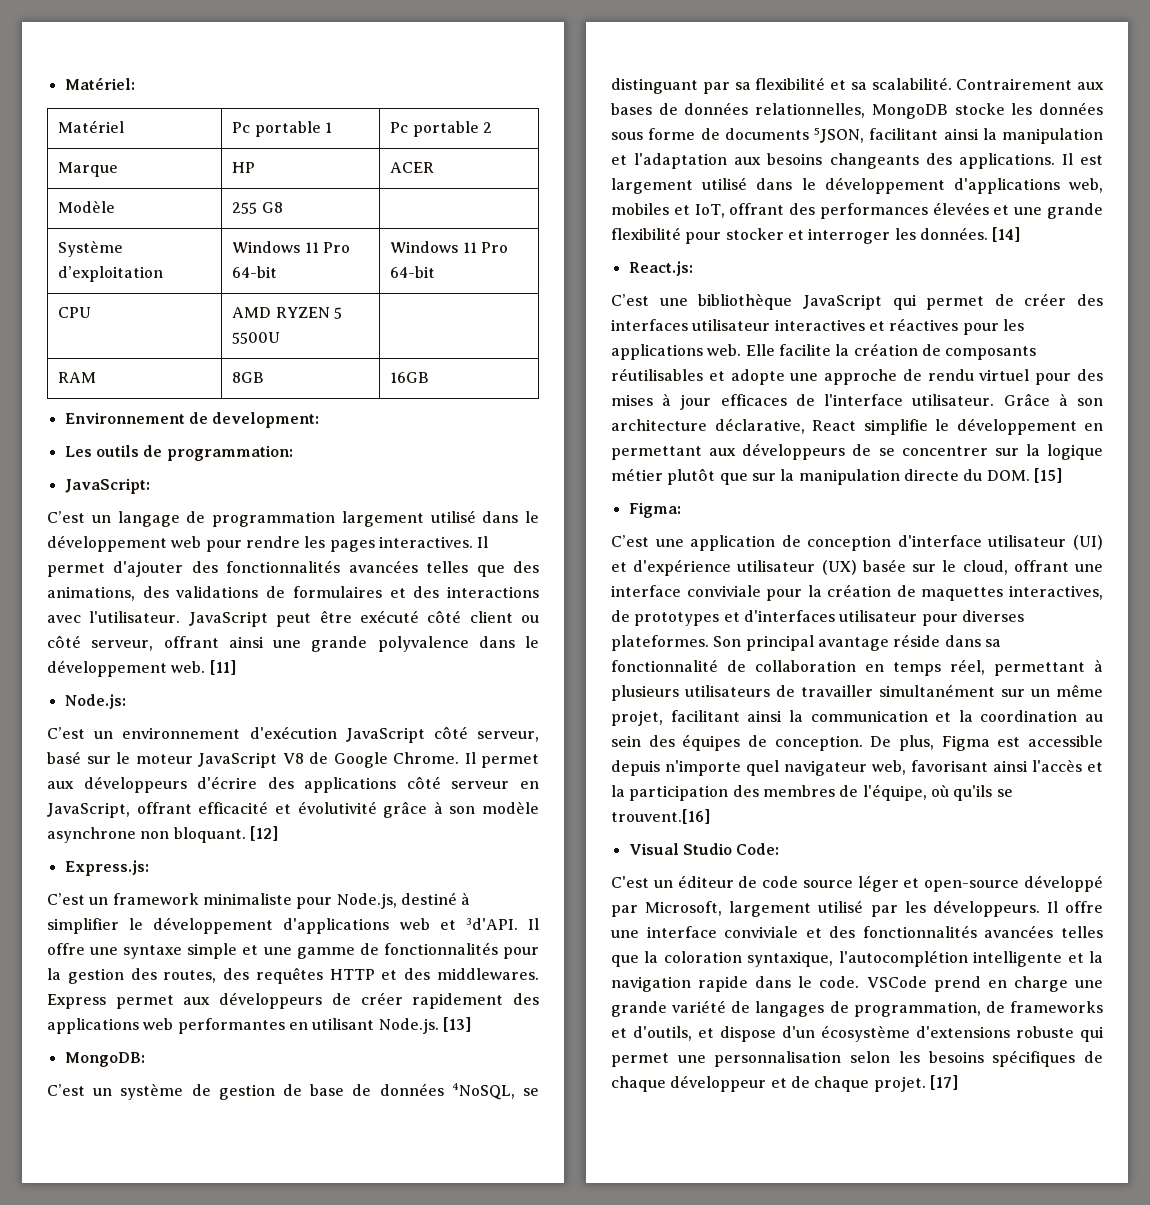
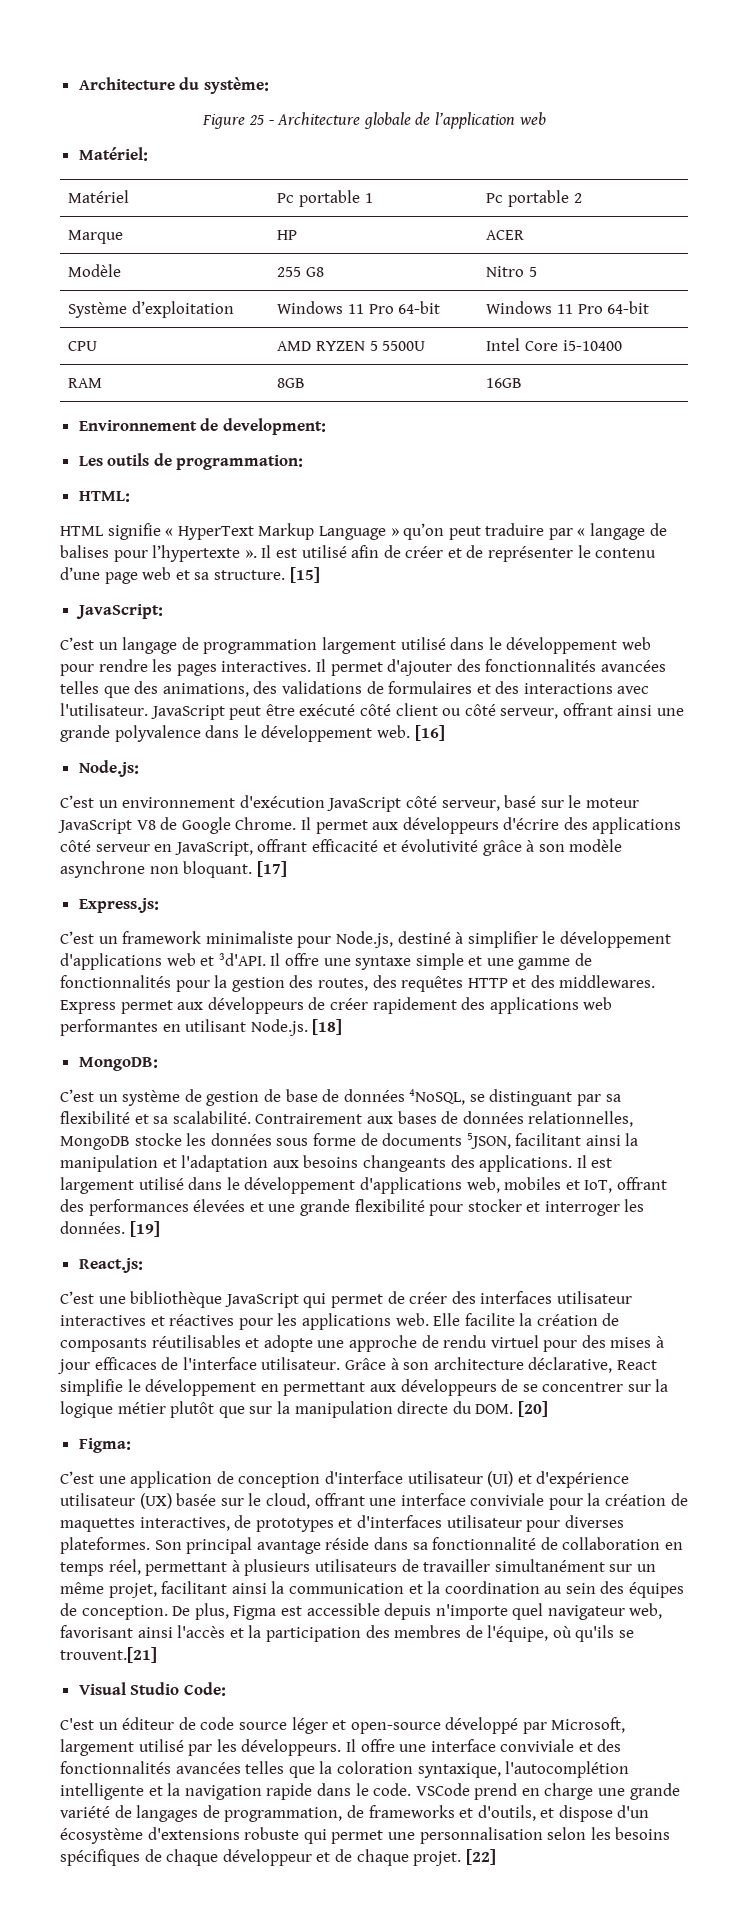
(64, 83) none -> [78,77,269,94] [202,112,546,129] Architecture du système: // Figure 25 - Architecture globale de l’application web //
(283, 207) none -> [486,266,537,277] Nitro 5
(281, 338) none -> [486,338,622,351] Intel Core i5-10400
(293, 453) none -> [78,491,130,502] [60,523,667,540] [60,545,657,562] [60,567,320,584] // HTML: // HTML signifie « HyperText Markup Language » qu’on peut traduire par « langage de balises pour l’hypertexte ». Il est utilisé afin de créer et de représenter le contenu d’une page web et sa structure. [15]
[209,660,236,675] [11] -> [414,725,445,741] [16]
[249,826,278,841] [12] -> [256,861,287,877] [17]
[442,1017,471,1032] [13] -> [312,1019,343,1035] [18]
[992,227,1021,242] [14] -> [129,1221,160,1237] [19]
[1033,468,1062,483] [15] -> [517,1401,548,1417] [20]
[611,809,710,824] trouvent.[16] -> [60,1647,157,1663] trouvent.[21]
[929,1075,958,1090] [17] -> [465,1849,496,1865] [22]

